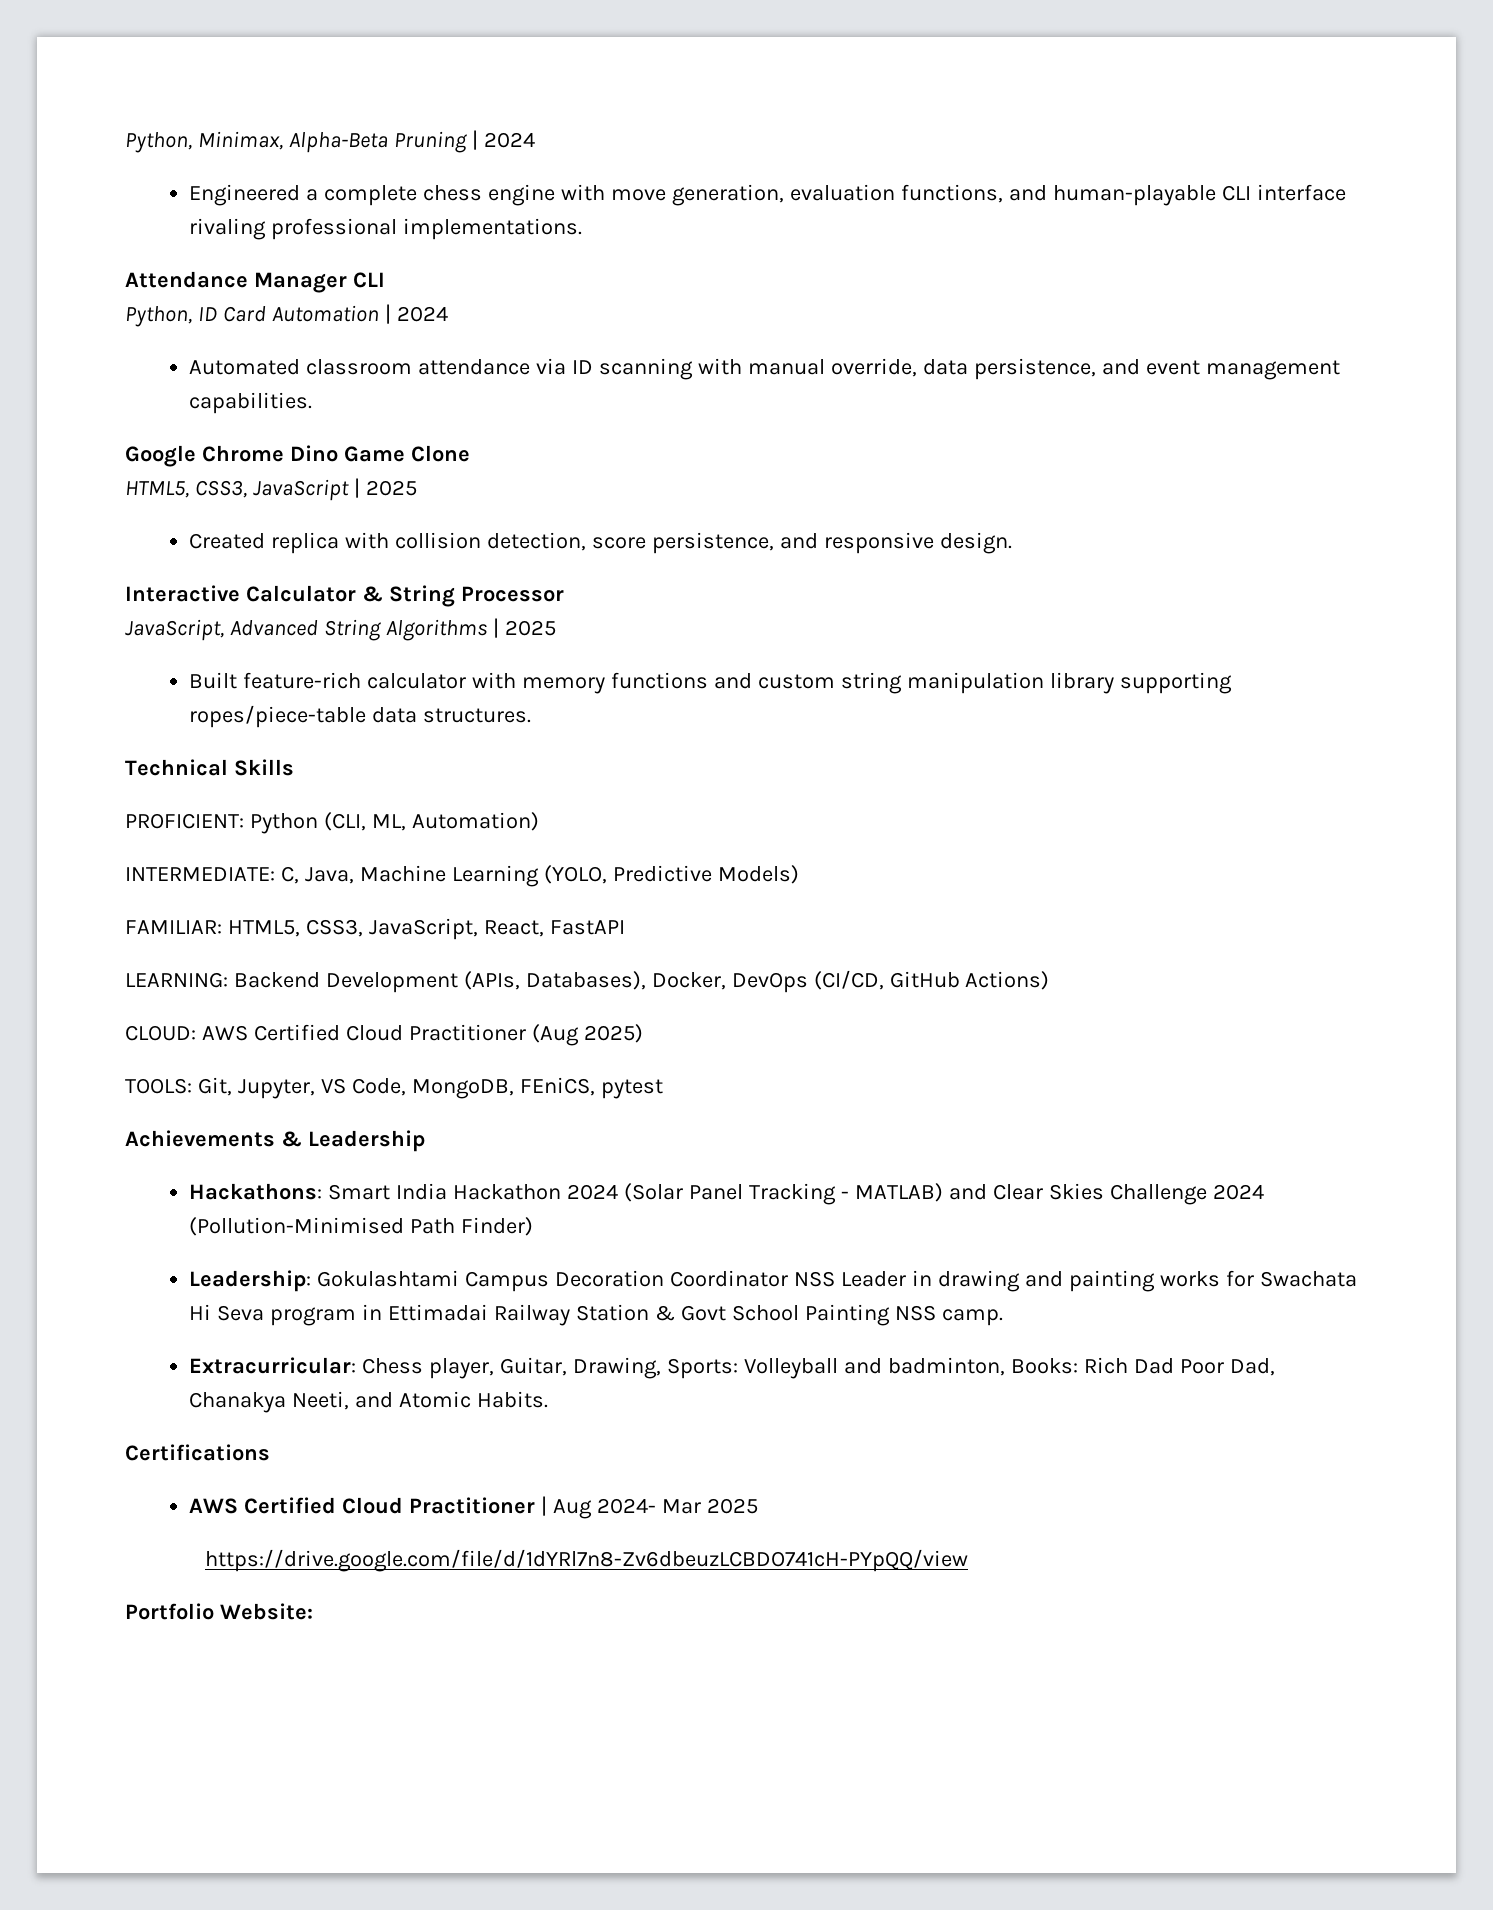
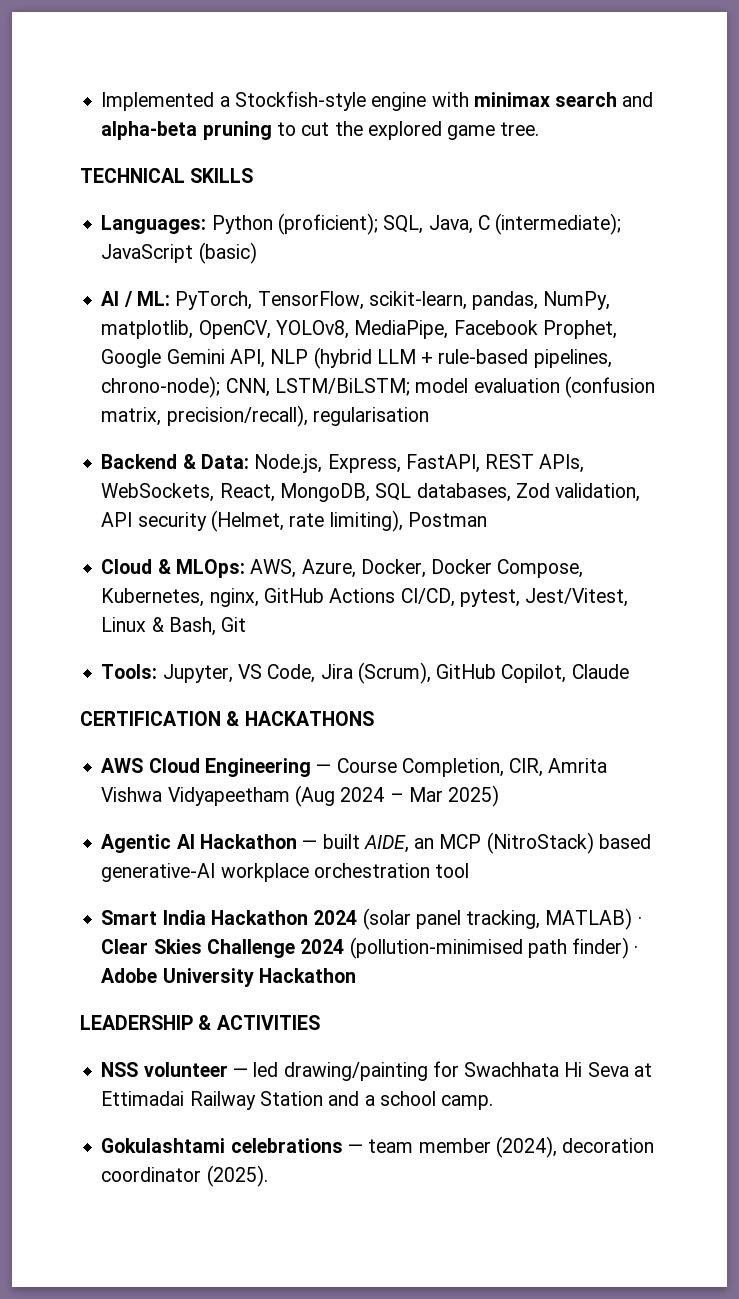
[125,130,535,153] [189,184,1346,206] [189,218,583,240] [125,271,385,293] [125,304,448,327] [189,358,1340,380] [189,392,313,414] [125,445,470,467] [125,478,417,501] [189,532,1012,554] [125,585,564,607] [125,618,556,641] [189,672,1232,694] [189,705,532,728] [125,759,294,776] [125,812,539,834] [125,865,799,887] [125,918,625,940] [125,970,1050,993] [125,1024,643,1046] [125,1077,663,1099] [125,1130,425,1152] [189,1183,1264,1205] [189,1217,534,1236] [189,1270,1357,1292] [189,1304,1003,1326] [189,1357,1275,1379] [189,1391,549,1413] [125,1444,270,1461] [189,1496,758,1519] [205,1549,969,1572] [125,1603,313,1620] Python, Minimax, Alpha-Beta Pruning | 2024 // Engineered a complete chess engine with move generation, evaluation functions, and human-playable CLI interface rivaling professional implementations. // Attendance Manager CLI // Python, ID Card Automation | 2024 // Automated classroom attendance via ID scanning with manual override, data persistence, and event management capabilities. // Google Chrome Dino Game Clone // HTML5, CSS3, JavaScript | 2025 // Created replica with collision detection, score persistence, and responsive design. // Interactive Calculator & String Processor // JavaScript, Advanced String Algorithms | 2025 // Built feature-rich calculator with memory functions and custom string manipulation library supporting ropes/piece-table data structures. // Technical Skills // PROFICIENT: Python (CLI, ML, Automation) // INTERMEDIATE: C, Java, Machine Learning (YOLO, Predictive Models) // FAMILIAR: HTML5, CSS3, JavaScript, React, FastAPI // LEARNING: Backend Development (APIs, Databases), Docker, DevOps (CI/CD, GitHub Actions) // CLOUD: AWS Certified Cloud Practitioner (Aug 2025) // TOOLS: Git, Jupyter, VS Code, MongoDB, FEniCS, pytest // Achievements & Leadership // Hackathons: Smart India Hackathon 2024 (Solar Panel Tracking - MATLAB) and Clear Skies Challenge 2024 (Pollution-Minimised Path Finder) // Leadership: Gokulashtami Campus Decoration Coordinator NSS Leader in drawing and painting works for Swachata Hi Seva program in Ettimadai Railway Station & Govt School Painting NSS camp. // Extracurricular: Chess player, Guitar, Drawing, Sports: Volleyball and badminton, Books: Rich Dad Poor Dad, Chanakya Neeti, and Atomic Habits. // Certifications // AWS Certified Cloud Practitioner | Aug 2024- Mar 2025 // https://drive.google.com/file/d/1dYRl7n8-Zv6dbeuzLCBDO741cH-PYpQQ/view // Portfolio Website: -> [101,91,654,111] [101,121,540,140] [80,168,254,183] [101,213,622,235] [101,242,257,264] [101,291,611,310] [101,320,617,339] [101,347,612,369] [101,376,655,398] [101,405,429,427] [101,454,585,473] [101,483,641,502] [101,510,487,532] [101,559,584,578] [101,588,629,607] [101,617,247,636] [101,662,629,684] [80,711,374,726] [101,758,608,777] [101,785,500,807] [101,832,651,854] [101,863,470,882] [101,908,642,930] [101,937,639,959] [101,968,356,987] [80,1015,320,1030] [101,1061,652,1081] [101,1091,494,1110] [101,1136,655,1158] [101,1165,268,1187] Implemented a Stockfish-style engine with minimax search and alpha-beta pruning to cut the explored game tree. // TECHNICAL SKILLS // Languages: Python (proficient); SQL, Java, C (intermediate); JavaScript (basic) // AI / ML: PyTorch, TensorFlow, scikit-learn, pandas, NumPy, matplotlib, OpenCV, YOLOv8, MediaPipe, Facebook Prophet, Google Gemini API, NLP (hybrid LLM + rule-based pipelines, chrono-node); CNN, LSTM/BiLSTM; model evaluation (confusion matrix, precision/recall), regularisation // Backend & Data: Node.js, Express, FastAPI, REST APIs, WebSockets, React, MongoDB, SQL databases, Zod validation, API security (Helmet, rate limiting), Postman // Cloud & MLOps: AWS, Azure, Docker, Docker Compose, Kubernetes, nginx, GitHub Actions CI/CD, pytest, Jest/Vitest, Linux & Bash, Git // Tools: Jupyter, VS Code, Jira (Scrum), GitHub Copilot, Claude // CERTIFICATION & HACKATHONS // AWS Cloud Engineering — Course Completion, CIR, Amrita Vishwa Vidyapeetham (Aug 2024 – Mar 2025) // Agentic AI Hackathon — built AIDE, an MCP (NitroStack) based generative-AI workplace orchestration tool // Smart India Hackathon 2024 (solar panel tracking, MATLAB) · Clear Skies Challenge 2024 (pollution-minimised path finder) · Adobe University Hackathon // LEADERSHIP & ACTIVITIES // NSS volunteer — led drawing/painting for Swachhata Hi Seva at Ettimadai Railway Station and a school camp. // Gokulashtami celebrations — team member (2024), decoration coordinator (2025).

